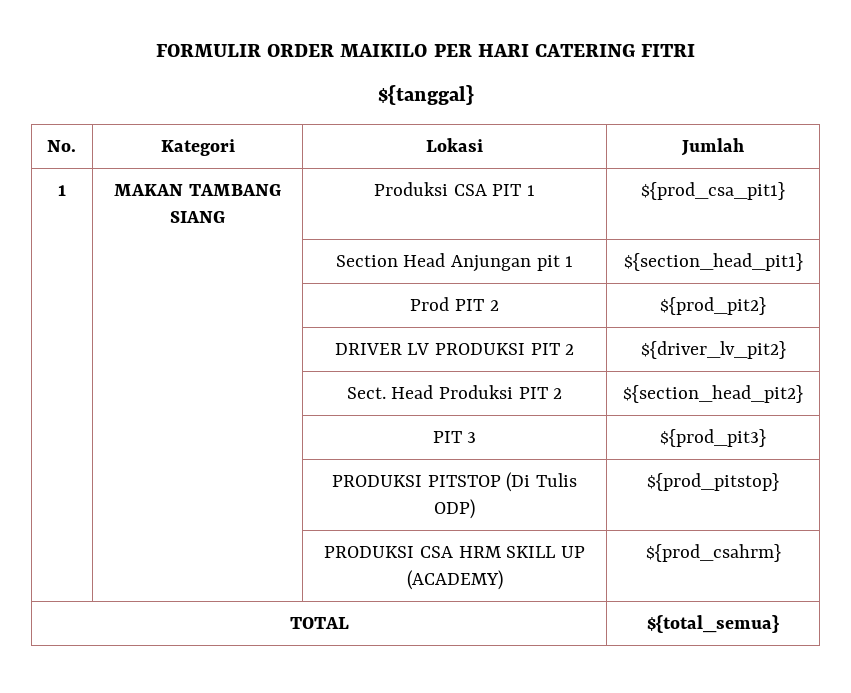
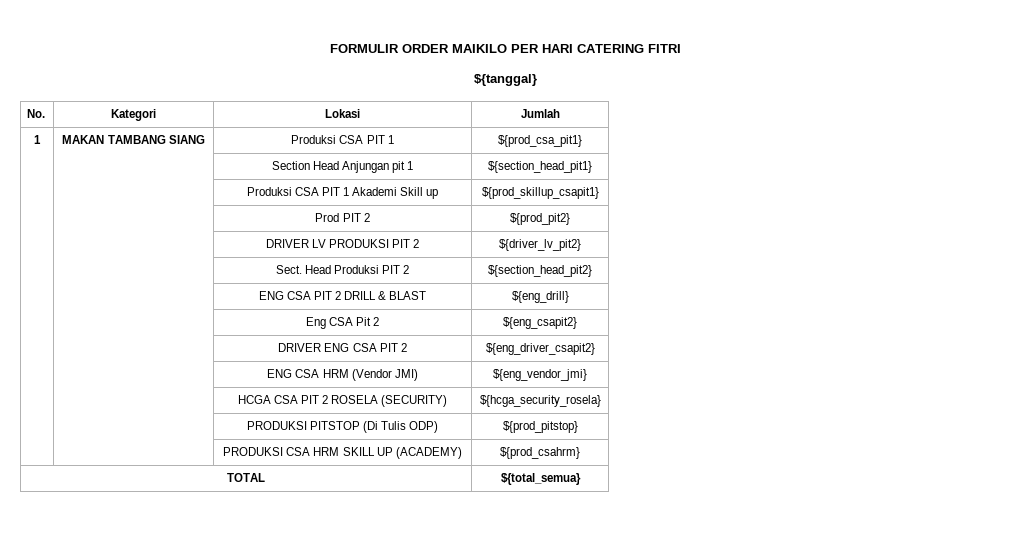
(803, 262) none -> [246,187,439,199] [481,187,599,199] // | | Produksi CSA PIT 1 Akademi Skill up | ${prod_skillup_csapit1}
[432,431,477,443] [660,429,766,447] PIT 3 | ${prod_pit3} -> [258,291,427,300] [511,291,569,303] [305,317,380,329] [503,317,577,329] [278,343,407,352] [485,343,595,355] [267,369,418,381] [493,369,587,381] [237,395,448,407] [479,395,601,407] ENG CSA PIT 2 DRILL & BLAST | ${eng_drill} // | | Eng CSA Pit 2 | ${eng_csapit2} // | | DRIVER ENG CSA PIT 2 | ${eng_driver_csapit2} // | | ENG CSA HRM (Vendor JMI) | ${eng_vendor_jmi} // | | HCGA CSA PIT 2 ROSELA (SECURITY) | ${hcga_security_rosela}

